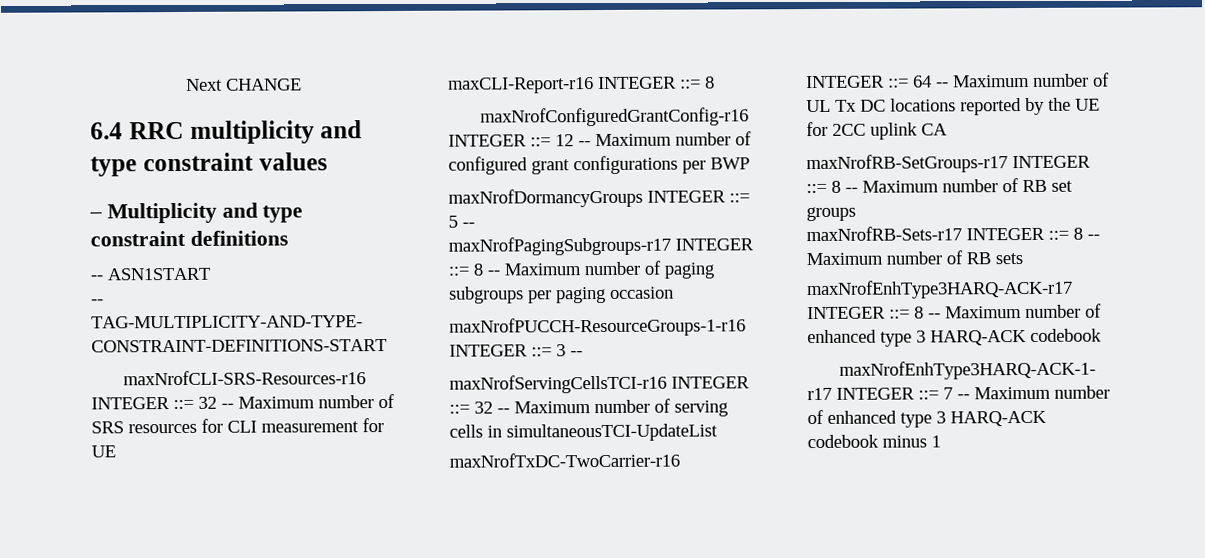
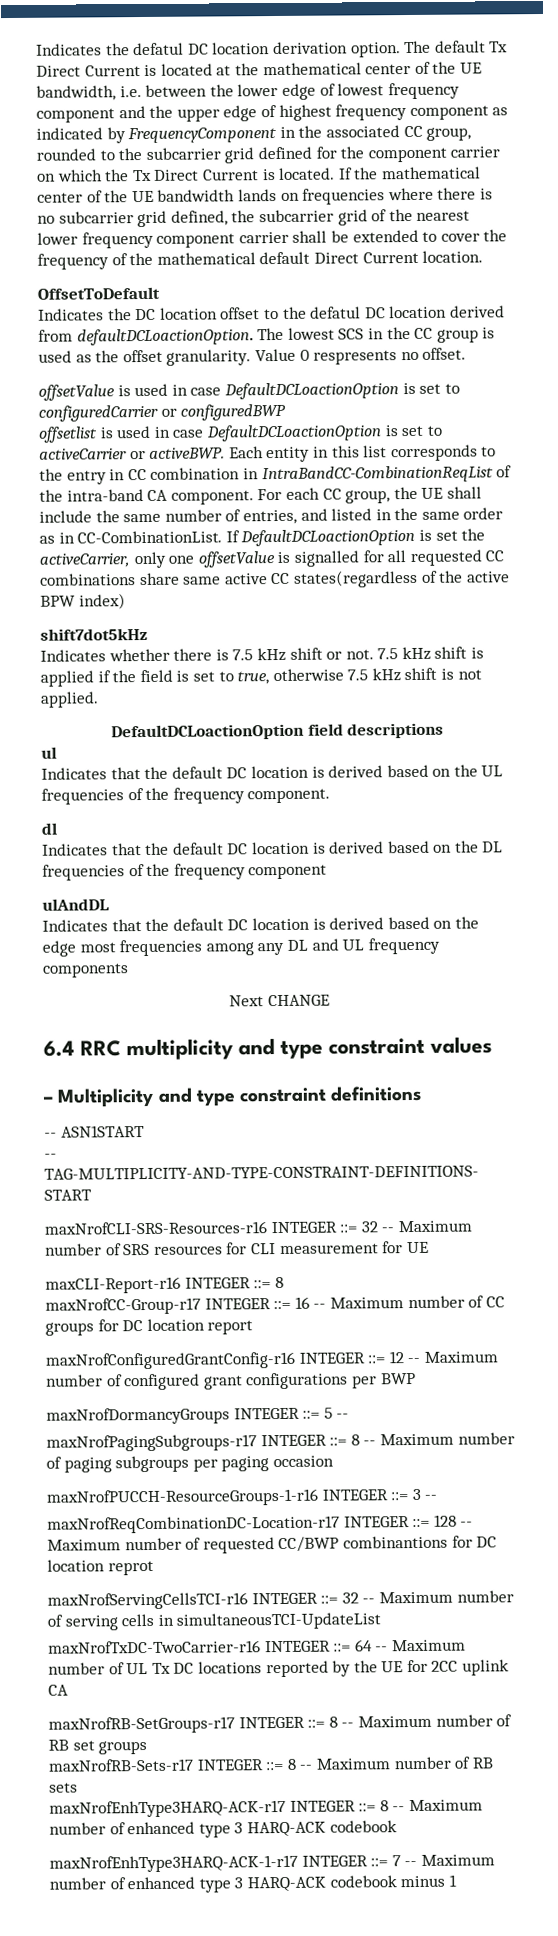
(186, 84) none -> [36,40,509,58] [36,61,482,77] [36,82,460,101] [36,104,509,123] [36,125,472,144] [36,146,501,164] [37,166,481,182] [37,187,493,205] [37,208,471,228] [37,229,508,249] [37,250,484,270] [37,286,160,300] [38,305,505,321] [38,326,496,346] [38,347,467,366] [38,382,460,401] [38,403,287,422] [38,424,443,443] [39,444,497,463] [39,465,513,485] [39,486,482,505] [39,507,504,525] [39,528,486,547] [39,549,505,569] [40,569,510,588] [40,593,126,610] [40,627,148,641] [40,646,485,662] [40,667,482,687] [40,691,99,708] [110,722,445,741] [41,746,57,759] [41,764,504,780] [41,787,331,805] [41,822,57,835] [42,840,504,856] [42,863,328,881] [42,898,110,911] [42,916,479,932] [42,937,440,957] [42,963,129,978] Indicates the defatul DC location derivation option. The default Tx Direct Current is located at the mathematical center of the UE bandwidth, i.e. between the lower edge of lowest frequency component and the upper edge of highest frequency component as indicated by FrequencyComponent in the associated CC group, rounded to the subcarrier grid defined for the component carrier on which the Tx Direct Current is located. If the mathematical center of the UE bandwidth lands on frequencies where there is no subcarrier grid defined, the subcarrier grid of the nearest lower frequency component carrier shall be extended to cover the frequency of the mathematical default Direct Current location. // OffsetToDefault // Indicates the DC location offset to the defatul DC location derived from defaultDCLoactionOption. The lowest SCS in the CC group is used as the offset granularity. Value 0 respresents no offset. // offsetValue is used in case DefaultDCLoactionOption is set to configuredCarrier or configuredBWP // offsetlist is used in case DefaultDCLoactionOption is set to activeCarrier or activeBWP. Each entity in this list corresponds to the entry in CC combination in IntraBandCC-CombinationReqList of the intra-band CA component. For each CC group, the UE shall include the same number of entries, and listed in the same order as in CC-CombinationList. If DefaultDCLoactionOption is set the activeCarrier, only one offsetValue is signalled for all requested CC combinations share same active CC states(regardless of the active BPW index) // shift7dot5kHz // Indicates whether there is 7.5 kHz shift or not. 7.5 kHz shift is applied if the field is set to true, otherwise 7.5 kHz shift is not applied. // DefaultDCLoactionOption field descriptions // ul // Indicates that the default DC location is derived based on the UL frequencies of the frequency component. // dl // Indicates that the default DC location is derived based on the DL frequencies of the frequency component // ulAndDL // Indicates that the default DC location is derived based on the edge most frequencies among any DL and UL frequency components //
(715, 82) none -> [45,1295,505,1315] [45,1318,254,1336] // maxNrofCC-Group-r17 INTEGER ::= 16 -- Maximum number of CC groups for DC location report
(583, 354) none -> [47,1514,474,1534] [47,1535,498,1554] [47,1559,154,1576] // maxNrofReqCombinationDC-Location-r17 INTEGER ::= 128 -- Maximum number of requested CC/BWP combinantions for DC location reprot

